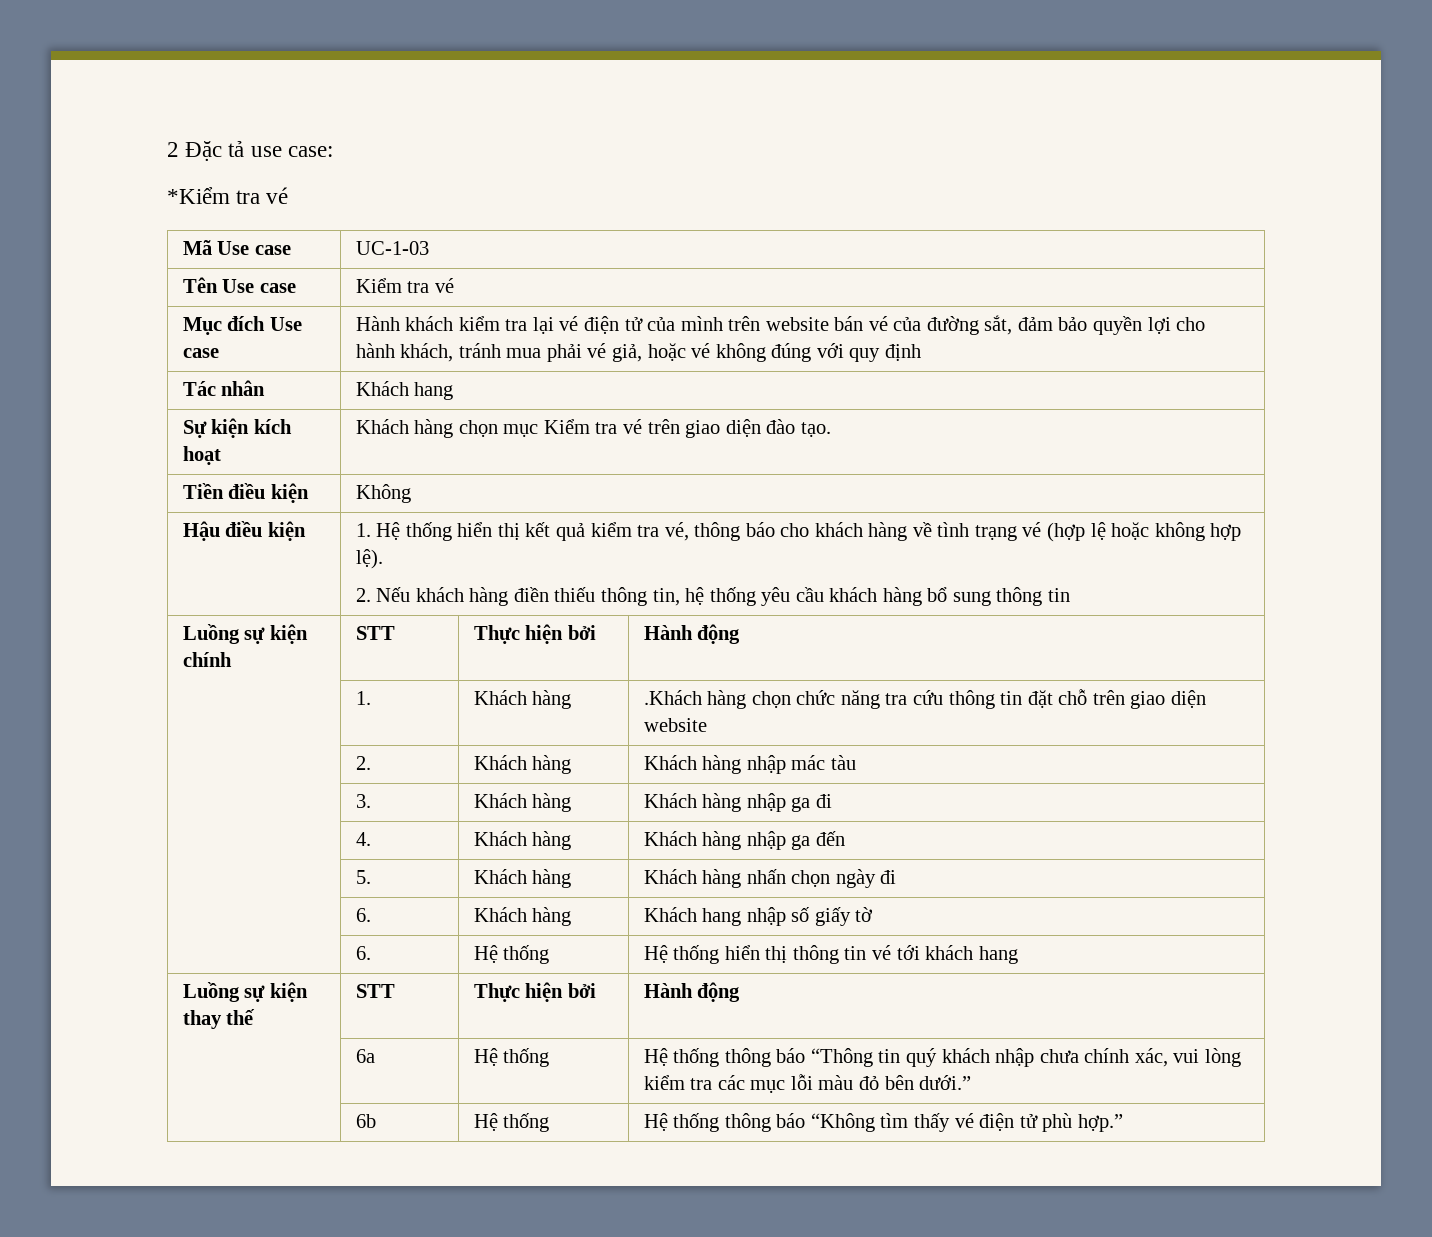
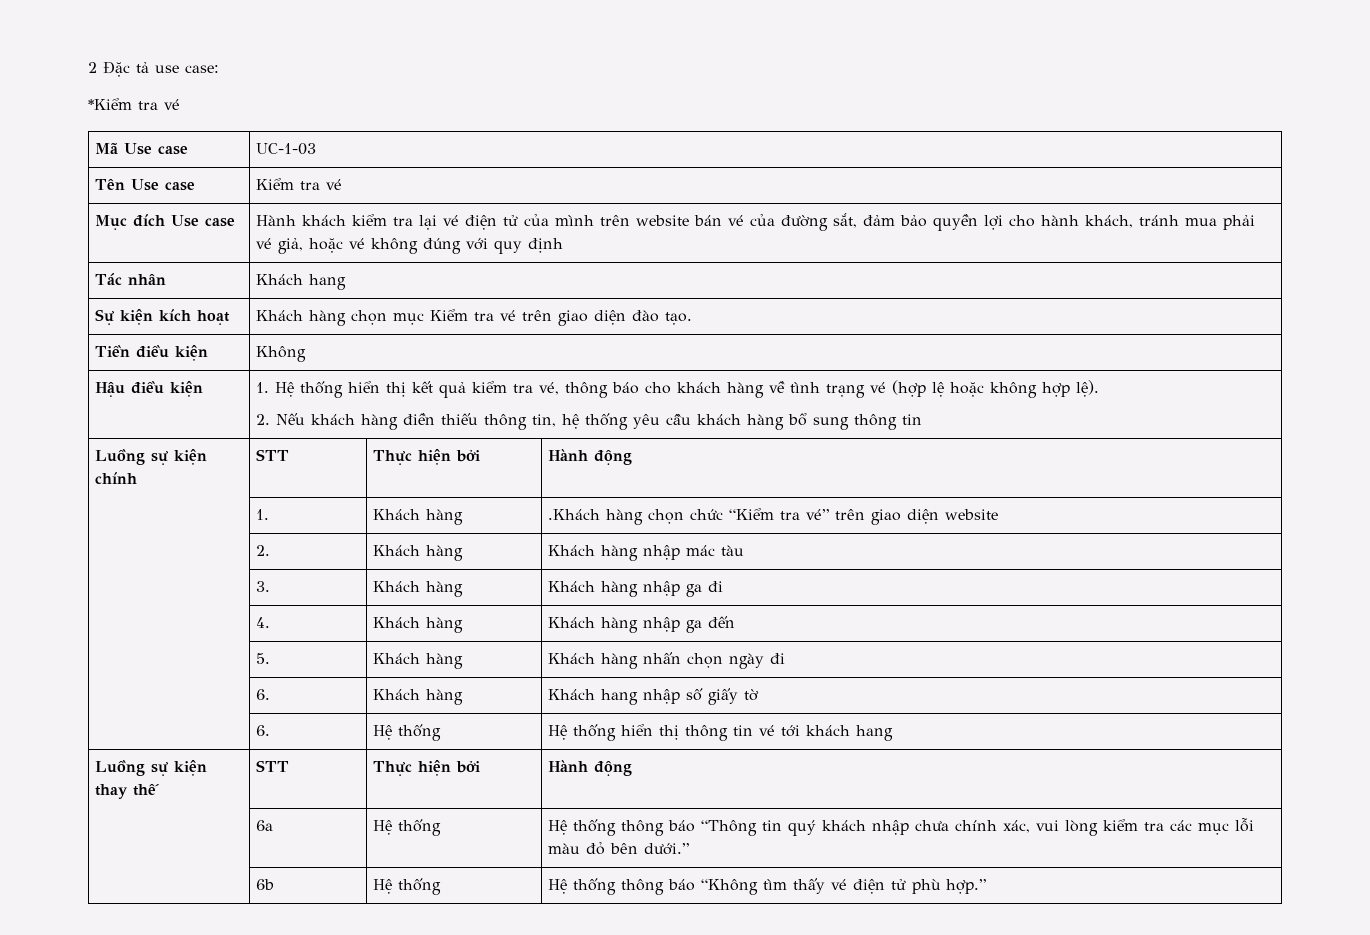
[840,689,1088,709] năng tra cứu thông tin đặt chỗ -> [728,508,829,520] “Kiểm tra vé”

